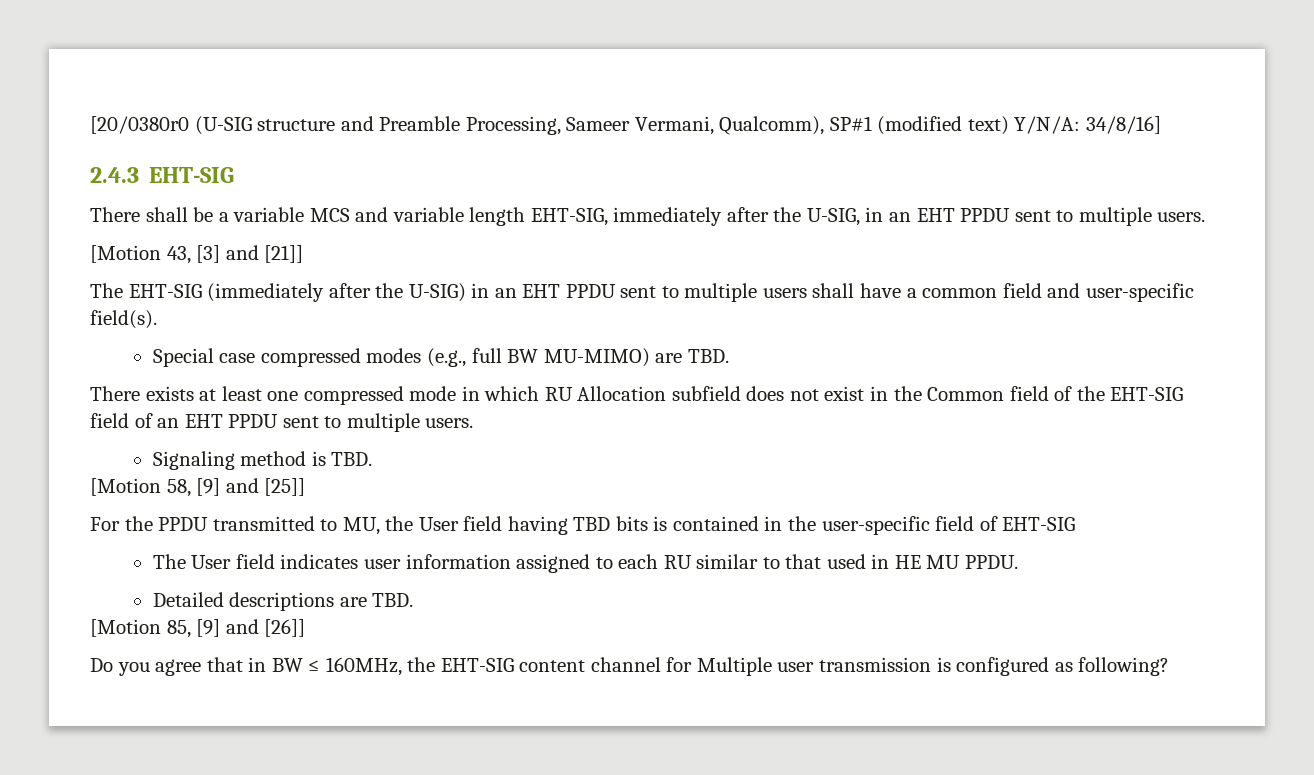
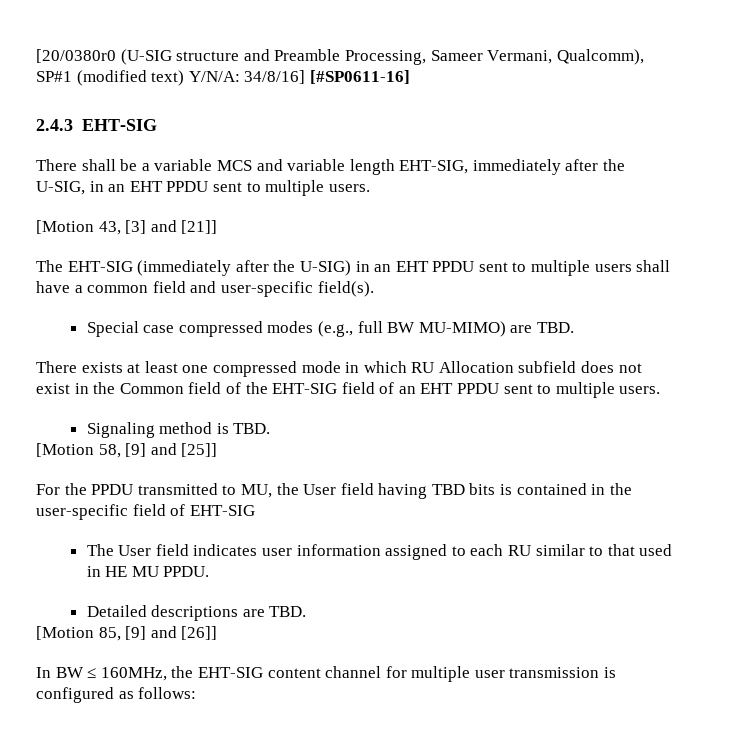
(1161, 125) none -> [309,70,410,84] [#SP0611-16]
[90,657,267,676] Do you agree that in -> [36,667,51,678] In
[696,657,772,676] Multiple -> [411,666,471,682] multiple
[1078,657,1170,676] following? -> [138,687,197,699] follows:

